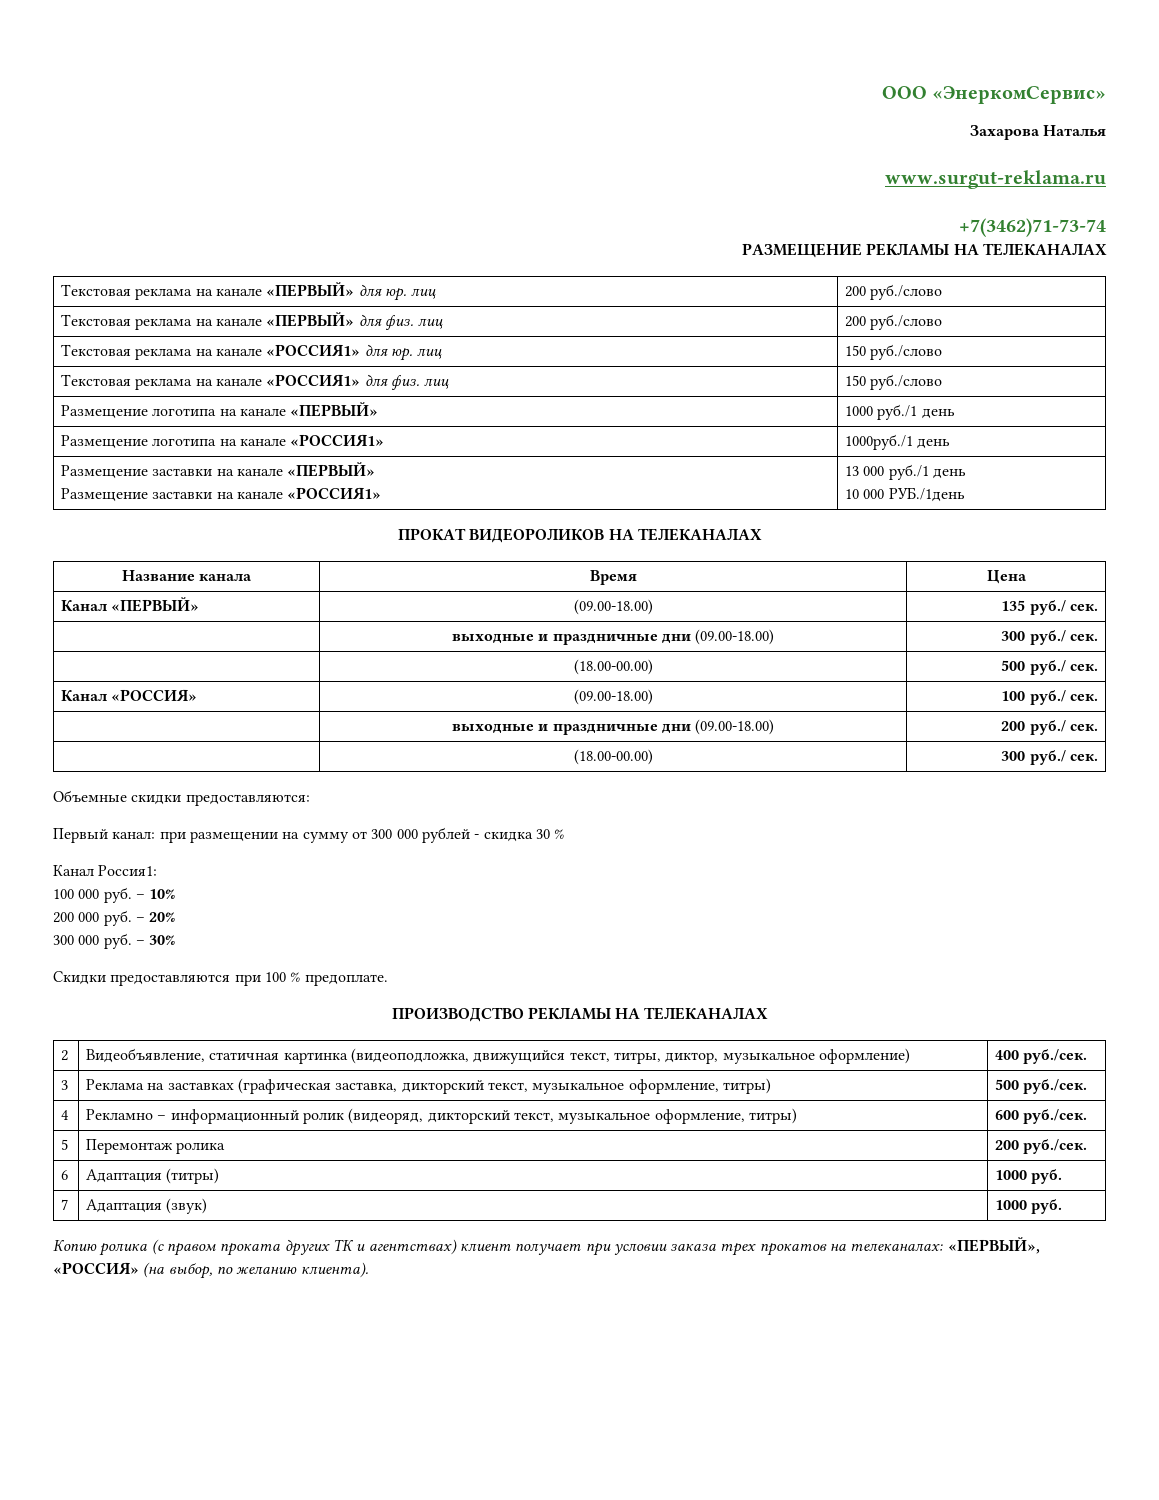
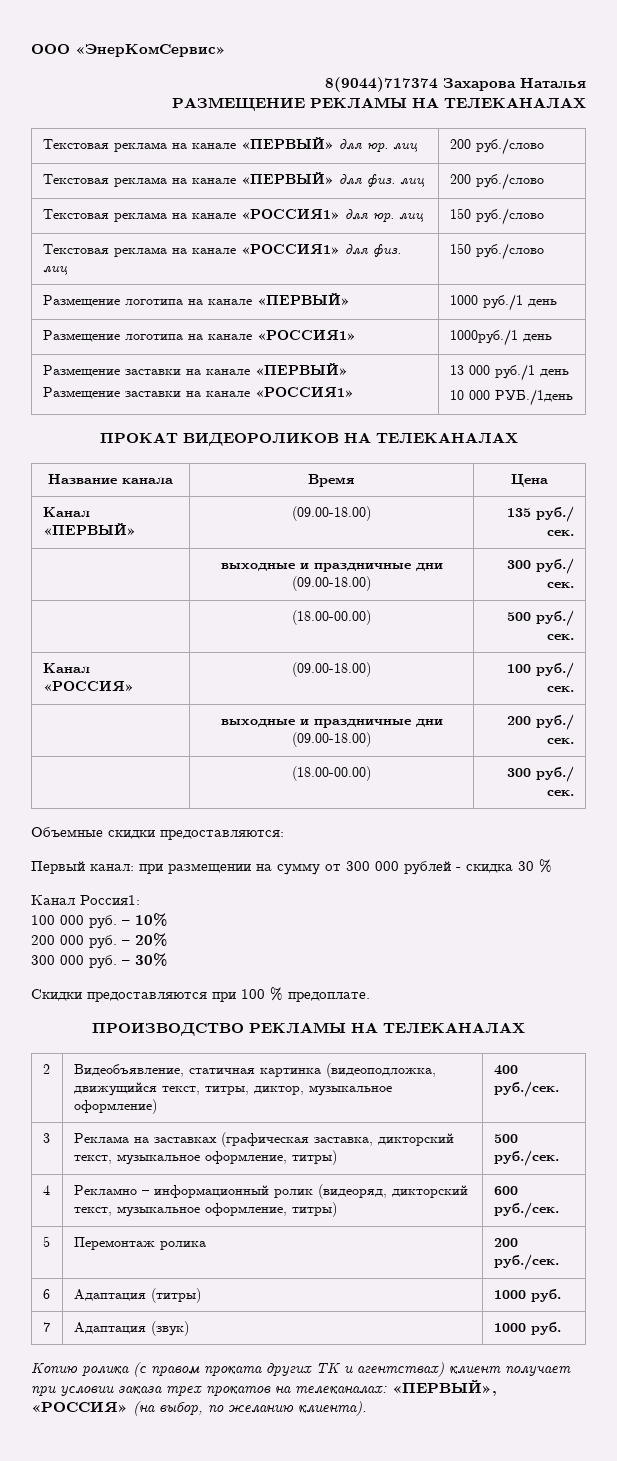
[881,86,1106,104] ООО «ЭнеркомСервис» // -> [31,44,226,57] [325,77,438,92] ООО «ЭнерКомСервис» // 8(9044)717374
[885,170,1106,189] [959,218,1106,237] // www.surgut-reklama.ru // +7(3462)71-73-74 -> (586, 82) none

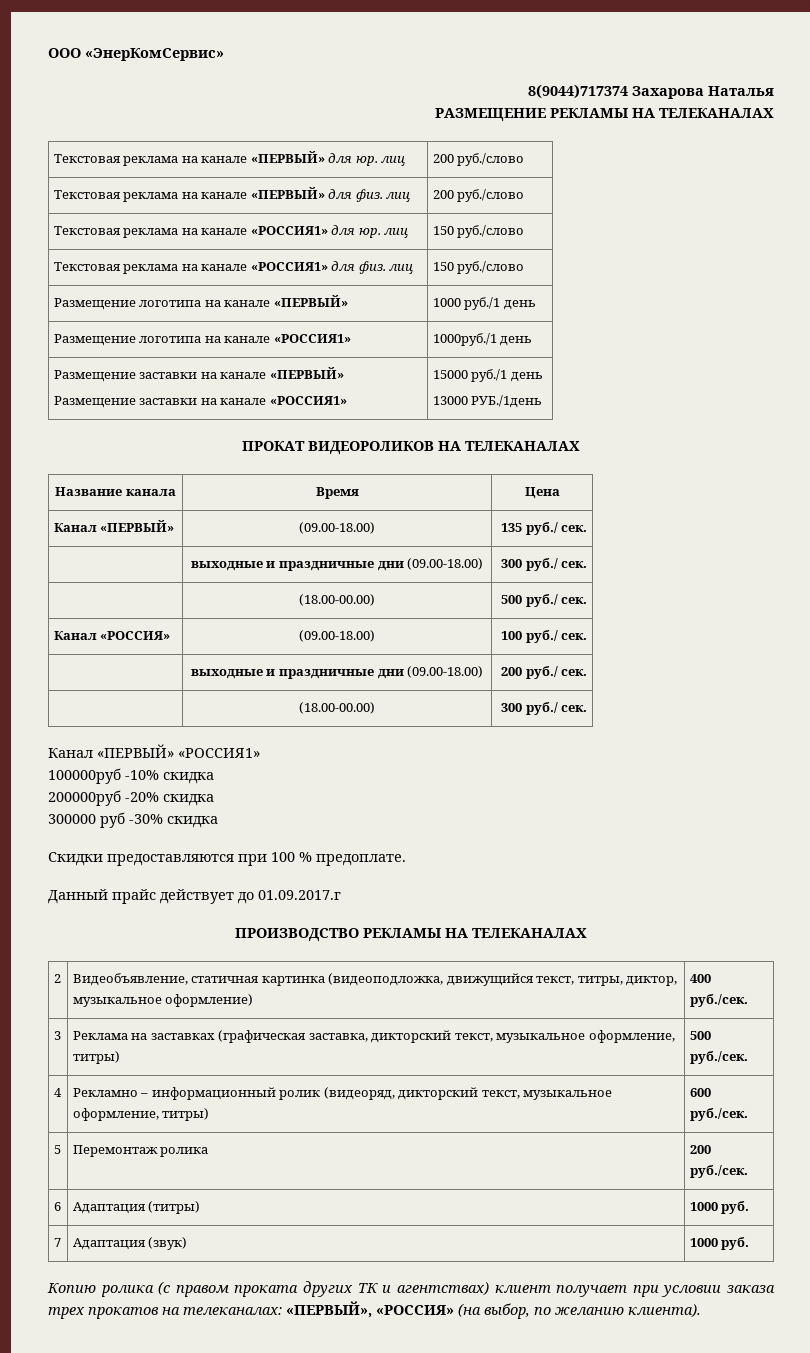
[449,364,569,381] [449,390,490,400] 13 000 руб./1 день // 10 000 -> [432,369,543,382] [432,396,468,405] 15000 руб./1 день // 13000
[31,827,284,840] [31,859,552,875] [31,895,140,905] [31,913,167,929] [31,933,167,949] [31,953,167,969] Объемные скидки предоставляются: // Первый канал: при размещении на сумму от 300 000 рублей - скидка 30 % // Канал Россия1: // 100 000 руб. – 10% // 200 000 руб. – 20% // 300 000 руб. – 30% -> [48,744,260,758] [48,768,214,784] [48,790,214,806] [48,812,218,828] Канал «ПЕРВЫЙ» «РОССИЯ1» // 100000руб -10% скидка // 200000руб -20% скидка // 300000 руб -30% скидка
(370, 997) none -> [48,889,341,904] // Данный прайс действует до 01.09.2017.г

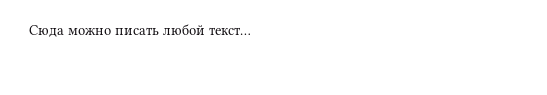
[48,48,224,61] [528,84,774,99] [435,108,774,122] [53,151,406,166] [432,153,525,166] [53,187,411,202] [432,189,525,202] [53,225,409,238] [432,225,525,238] [53,261,414,274] [432,261,525,274] [53,295,348,310] [432,297,536,310] [53,334,351,346] [432,333,533,346] [53,367,344,382] [53,396,347,408] [432,369,543,382] [432,395,543,408] [242,441,580,455] [55,487,176,496] [315,487,359,499] [524,487,560,499] [53,520,175,532] [299,522,375,534] [501,522,588,535] [190,558,484,571] [501,558,588,571] [299,594,375,606] [501,594,588,607] [53,631,171,640] [299,630,375,642] [501,630,588,643] [190,666,484,679] [501,666,588,679] [299,702,375,714] [501,702,588,715] [48,744,260,758] [48,768,214,784] [48,790,214,806] [48,812,218,828] [48,852,406,866] [48,889,341,904] [235,928,587,942] [53,974,61,983] [72,973,678,986] [72,994,254,1007] [689,974,711,983] [689,994,748,1007] [53,1031,61,1040] [72,1030,675,1043] [72,1051,120,1064] [689,1031,711,1040] [689,1051,748,1064] [53,1088,62,1097] [72,1087,613,1100] [72,1108,210,1121] [689,1088,711,1097] [689,1108,748,1121] [53,1145,61,1154] [72,1145,209,1157] [689,1145,711,1154] [689,1165,748,1178] [53,1202,61,1211] [72,1201,201,1214] [689,1201,750,1214] [53,1238,61,1247] [72,1237,188,1250] [689,1237,750,1250] [47,1281,776,1297] [48,1301,701,1319] ООО «ЭнерКомСервис» // 8(9044)717374 Захарова Наталья // РАЗМЕЩЕНИЕ РЕКЛАМЫ НА ТЕЛЕКАНАЛАХ // Текстовая реклама на канале «ПЕРВЫЙ» для юр. лиц | 200 руб./слово // Текстовая реклама на канале «ПЕРВЫЙ» для физ. лиц | 200 руб./слово // Текстовая реклама на канале «РОССИЯ1» для юр. лиц | 150 руб./слово // Текстовая реклама на канале «РОССИЯ1» для физ. лиц | 150 руб./слово // Размещение логотипа на канале «ПЕРВЫЙ» | 1000 руб./1 день // Размещение логотипа на канале «РОССИЯ1» | 1000руб./1 день // Размещение заставки на канале «ПЕРВЫЙ» // Размещение заставки на канале «РОССИЯ1» | 15000 руб./1 день // 13000 РУБ./1день // ПРОКАТ ВИДЕОРОЛИКОВ НА ТЕЛЕКАНАЛАХ // Название канала | Время | Цена // Канал «ПЕРВЫЙ» | (09.00-18.00) | 135 руб./ сек. // | выходные и праздничные дни (09.00-18.00) | 300 руб./ сек. // | (18.00-00.00) | 500 руб./ сек. // Канал «РОССИЯ» | (09.00-18.00) | 100 руб./ сек. // | выходные и праздничные дни (09.00-18.00) | 200 руб./ сек. // | (18.00-00.00) | 300 руб./ сек. // Канал «ПЕРВЫЙ» «РОССИЯ1» // 100000руб -10% скидка // 200000руб -20% скидка // 300000 руб -30% скидка // Скидки предоставляются при 100 % предоплате. // Данный прайс действует до 01.09.2017.г // ПРОИЗВОДСТВО РЕКЛАМЫ НА ТЕЛЕКАНАЛАХ // 2 | Видеобъявление, статичная картинка (видеоподложка, движущийся текст, титры, диктор, музыкальное оформление) | 400 руб./сек. // 3 | Реклама на заставках (графическая заставка, дикторский текст, музыкальное оформление, титры) | 500 руб./сек. // 4 | Рекламно – информационный ролик (видеоряд, дикторский текст, музыкальное оформление, титры) | 600 руб./сек. // 5 | Перемонтаж ролика | 200 руб./сек. // 6 | Адаптация (титры) | 1000 руб. // 7 | Адаптация (звук) | 1000 руб. // Копию ролика (с правом проката других ТК и агентствах) клиент получает при условии заказа трех прокатов на телеканалах: «ПЕРВЫЙ», «РОССИЯ» (на выбор, по желанию клиента). -> [29,24,251,37] Сюда можно писать любой текст…

